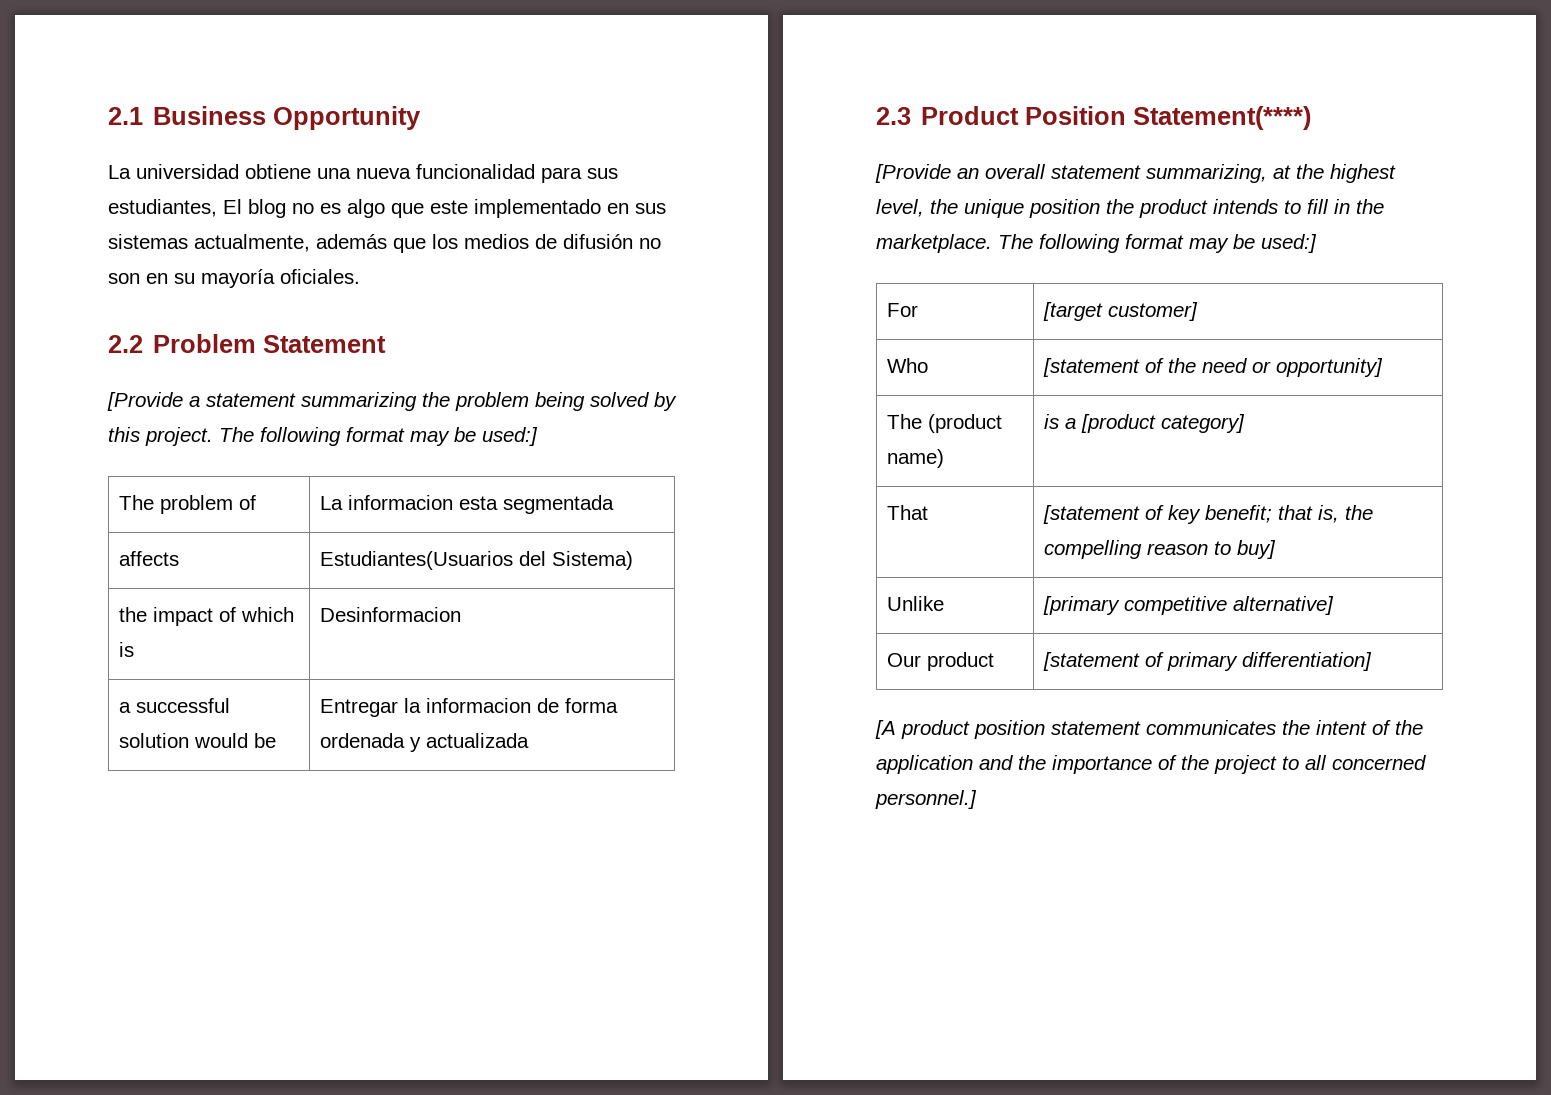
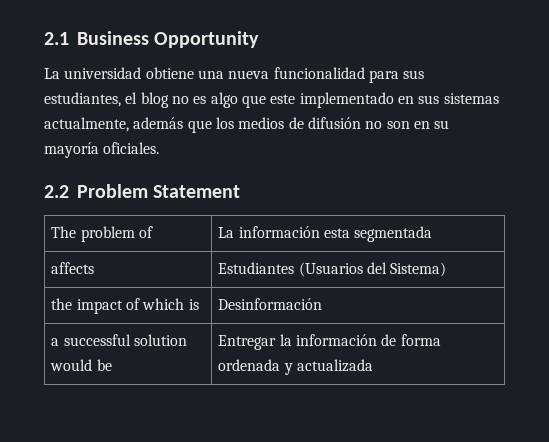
[223,199,242,214] El -> [125,92,138,104] el
[107,392,677,411] [108,427,538,446] // [Provide a statement summarizing the problem being solved by this project. The following format may be used:] -> (241, 191) none
[348,495,454,510] informacion -> [238,226,320,238] información
[320,551,514,570] Estudiantes(Usuarios -> [218,262,363,277] Estudiantes (Usuarios
[320,607,462,622] Desinformacion -> [218,298,323,310] Desinformación
[426,698,532,713] informacion -> [295,334,377,346] información
[876,106,1312,130] [875,164,1396,183] [876,199,1384,218] [876,234,1317,253] [887,303,919,317] [1043,302,1199,321] [887,358,929,373] [1043,358,1384,377] [887,414,1003,433] [887,449,945,468] [1044,414,1246,433] [887,505,929,520] [1043,505,1374,524] [1044,540,1277,559] [887,596,945,611] [1043,596,1335,615] [887,652,995,671] [1043,652,1373,671] [875,720,1423,739] [876,755,1426,774] [875,790,977,809] // 2.3 Product Position Statement(****) // [Provide an overall statement summarizing, at the highest level, the unique position the product intends to fill in the marketplace. The following format may be used:] // For | [target customer] // Who | [statement of the need or opportunity] // The (product name) | is a [product category] // That | [statement of key benefit; that is, the compelling reason to buy] // Unlike | [primary competitive alternative] // Our product | [statement of primary differentiation] // [A product position statement communicates the intent of the application and the importance of the project to all concerned personnel.] -> (373, 365) none

